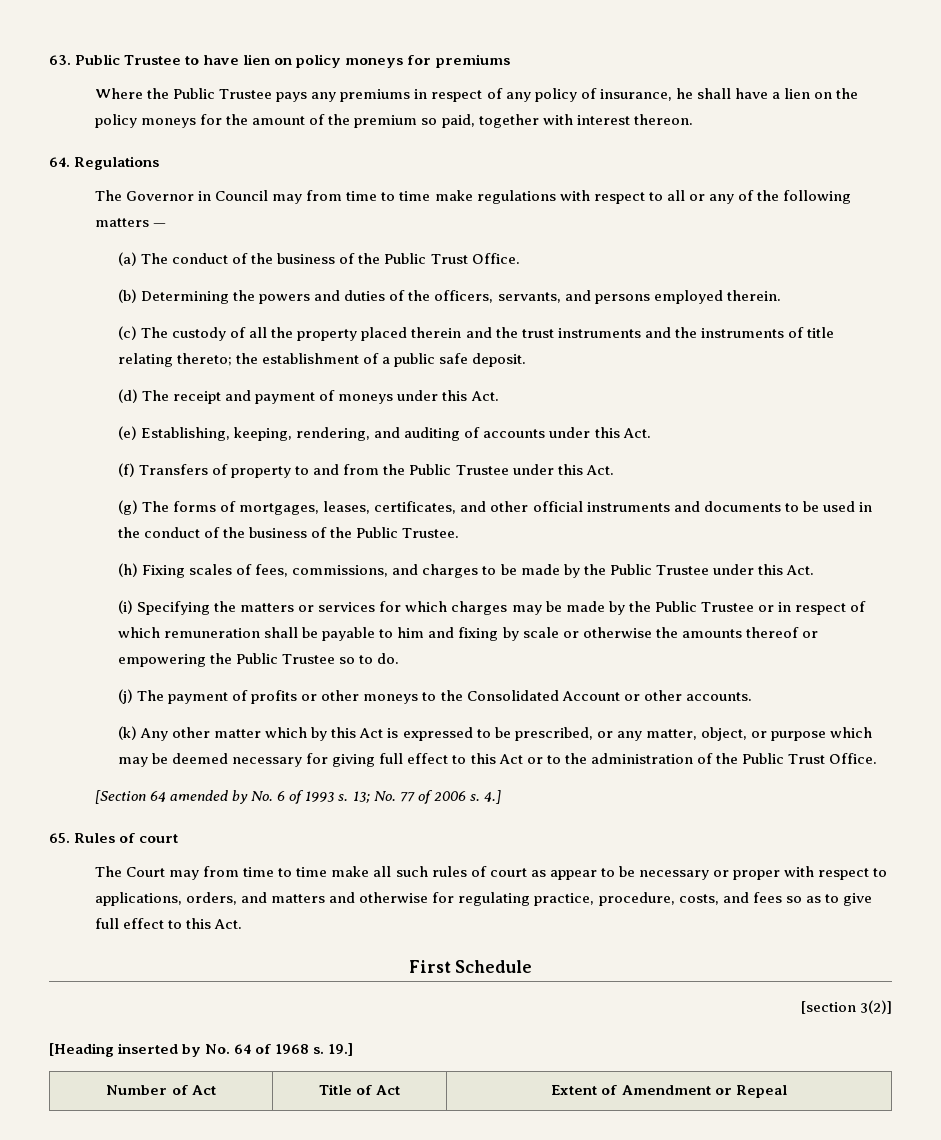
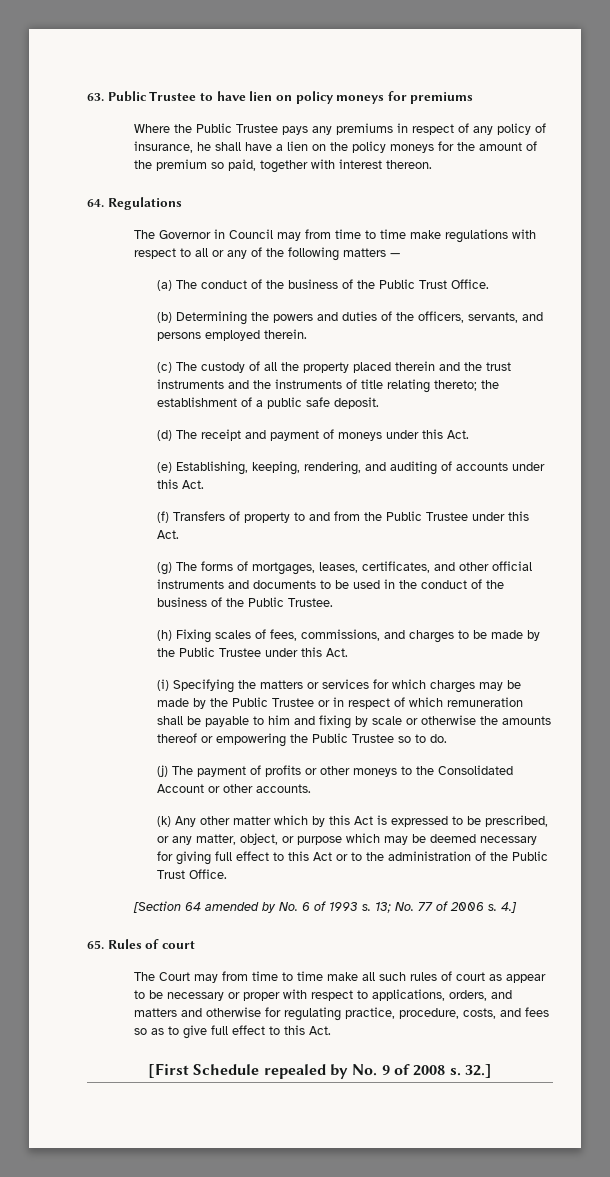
[408,960,451,973] First -> [148,1063,190,1078] [First
[800,1000,892,1014] [49,1043,354,1057] [106,1085,216,1095] [318,1084,401,1095] [551,1085,787,1098] // [section 3(2)] // [Heading inserted by No. 64 of 1968 s. 19.] // Number of Act | Title of Act | Extent of Amendment or Repeal -> [263,1064,492,1079] repealed by No. 9 of 2008 s. 32.]

